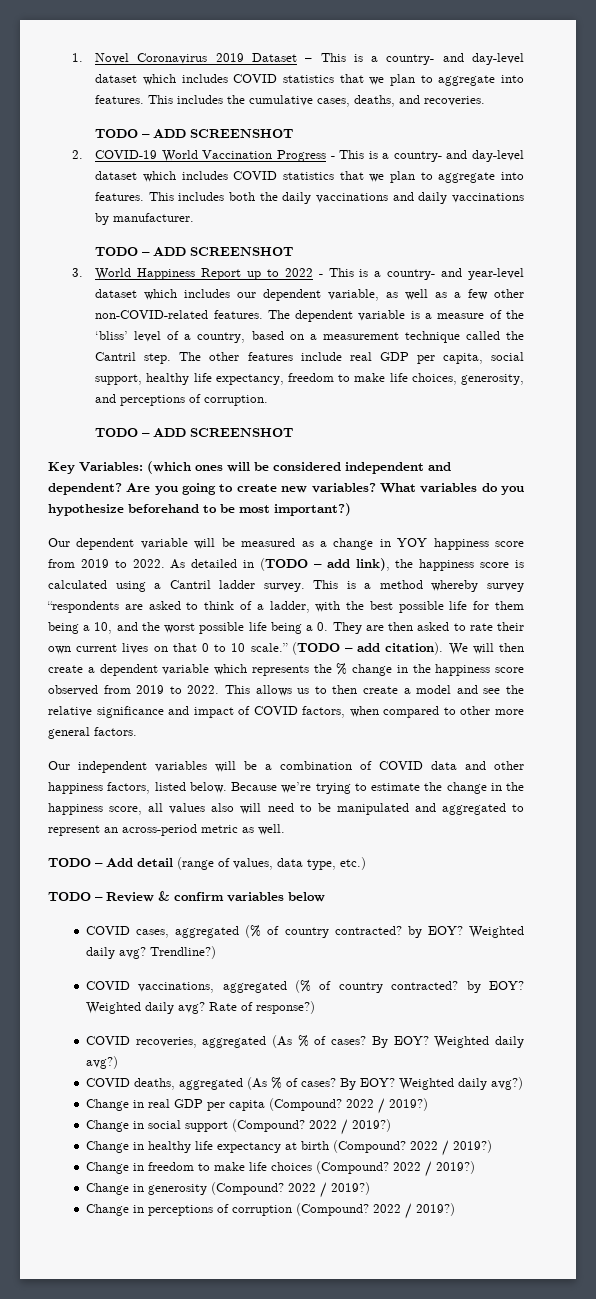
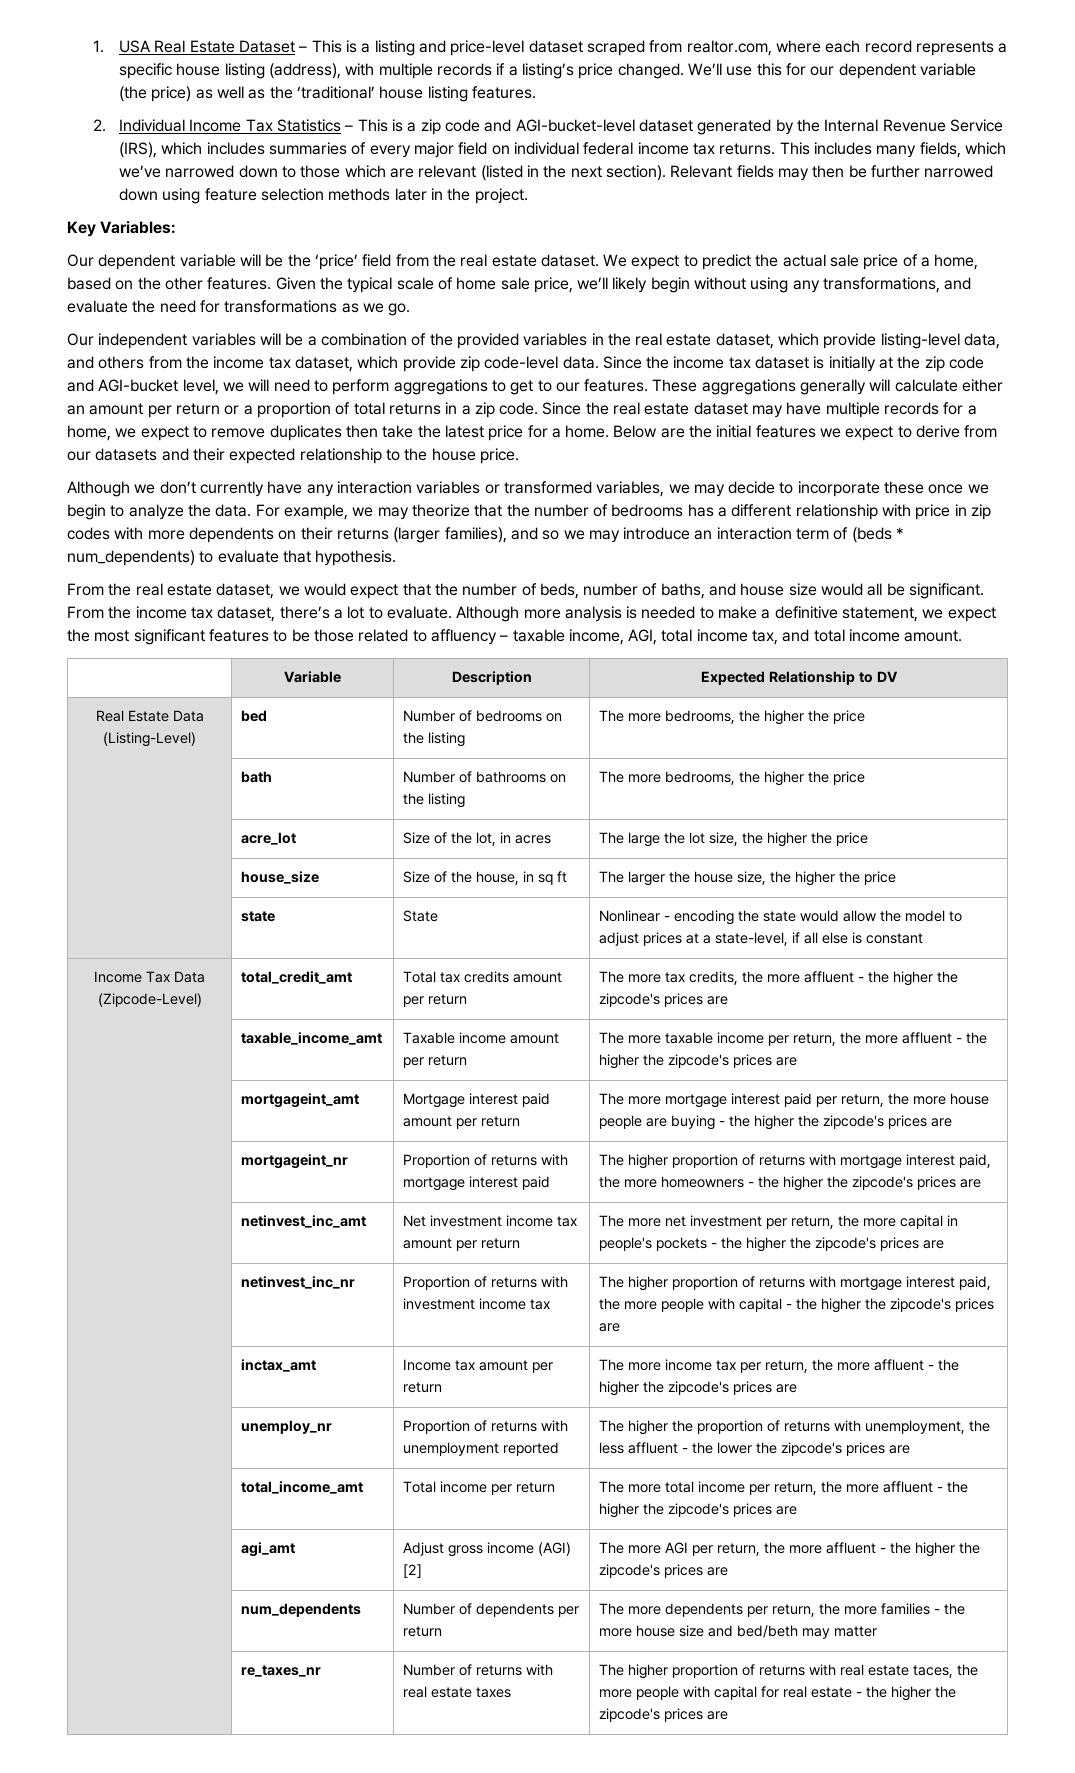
[95,53,244,64] Novel Coronavirus 2019 -> [119,40,235,53] USA Real Estate
[386,53,525,65] [95,74,524,86] [95,95,486,107] [95,129,294,138] [71,150,524,162] [95,171,524,183] [95,192,524,204] [95,213,195,225] [95,247,294,256] [71,268,525,280] [95,289,525,301] [95,310,524,322] [95,331,524,343] [95,352,524,364] [95,373,525,385] [95,394,269,406] [95,428,294,437] [48,461,451,474] [48,483,525,495] [48,503,351,516] country- and day-level dataset which includes COVID statistics that we plan to aggregate into features. This includes the cumulative cases, deaths, and recoveries. // TODO – ADD SCREENSHOT // 2. COVID-19 World Vaccination Progress - This is a country- and day-level dataset which includes COVID statistics that we plan to aggregate into features. This includes both the daily vaccinations and daily vaccinations by manufacturer. // TODO – ADD SCREENSHOT // 3. World Happiness Report up to 2022 - This is a country- and year-level dataset which includes our dependent variable, as well as a few other non-COVID-related features. The dependent variable is a measure of the ‘bliss’ level of a country, based on a measurement technique called the Cantril step. The other features include real GDP per capita, social support, healthy life expectancy, freedom to make life choices, generosity, and perceptions of corruption. // TODO – ADD SCREENSHOT // Key Variables: (which ones will be considered independent and dependent? Are you going to create new variables? What variables do you hypothesize beforehand to be most important?) -> [374,40,1008,56] [119,63,976,79] [119,86,537,102] [93,119,1003,135] [119,142,1006,158] [119,165,994,181] [119,188,528,204] [67,221,177,237] listing and price-level dataset scraped from realtor.com, where each record represents a specific house listing (address), with multiple records if a listing’s price changed. We’ll use this for our dependent variable (the price) as well as the ‘traditional’ house listing features. // 2. Individual Income Tax Statistics – This is a zip code and AGI-bucket-level dataset generated by the Internal Revenue Service (IRS), which includes summaries of every major field on individual federal income tax returns. This includes many fields, which we’ve narrowed down to those which are relevant (listed in the next section). Relevant fields may then be further narrowed down using feature selection methods later in the project. // Key Variables:
[241,538,524,550] [48,558,524,571] [48,580,525,592] [47,601,524,613] [48,622,525,634] [48,642,524,655] [48,663,524,676] [48,685,525,696] [48,706,524,718] [48,727,137,739] measured as a change in YOY happiness score from 2019 to 2022. As detailed in (TODO – add link), the happiness score is calculated using a Cantril ladder survey. This is a method whereby survey “respondents are asked to think of a ladder, with the best possible life for them being a 10, and the worst possible life being a 0. They are then asked to rate their own current lives on that 0 to 10 scale.” (TODO – add citation). We will then create a dependent variable which represents the % change in the happiness score observed from 2019 to 2022. This allows us to then create a model and see the relative significance and impact of COVID factors, when compared to other more general factors. -> [287,254,979,270] [67,277,972,293] [67,300,411,316] the ‘price’ field from the real estate dataset. We expect to predict the actual sale price of a home, based on the other features. Given the typical scale of home sale price, we’ll likely begin without using any transformations, and evaluate the need for transformations as we go.
[379,761,524,770] [48,782,524,794] [48,803,524,815] [48,824,285,836] [48,857,366,870] [48,891,325,902] [85,925,524,938] [85,946,216,959] [85,980,524,993] [85,1001,315,1014] [85,1035,524,1048] [85,1056,118,1069] [85,1077,523,1090] [85,1098,428,1114] [85,1119,391,1135] [85,1140,492,1156] [85,1161,475,1177] [85,1182,370,1198] [85,1203,455,1219] COVID data and other happiness factors, listed below. Because we’re trying to estimate the change in the happiness score, all values also will need to be manipulated and aggregated to represent an across-period metric as well. // TODO – Add detail (range of values, data type, etc.) // TODO – Review & confirm variables below // COVID cases, aggregated (% of country contracted? by EOY? Weighted daily avg? Trendline?) // COVID vaccinations, aggregated (% of country contracted? by EOY? Weighted daily avg? Rate of response?) // COVID recoveries, aggregated (As % of cases? By EOY? Weighted daily avg?) // COVID deaths, aggregated (As % of cases? By EOY? Weighted daily avg?) // Change in real GDP per capita (Compound? 2022 / 2019?) // Change in social support (Compound? 2022 / 2019?) // Change in healthy life expectancy at birth (Compound? 2022 / 2019?) // Change in freedom to make life choices (Compound? 2022 / 2019?) // Change in generosity (Compound? 2022 / 2019?) // Change in perceptions of corruption (Compound? 2022 / 2019?) -> [429,333,1001,349] [67,356,985,372] [67,379,1004,395] [67,402,977,418] [67,425,998,441] [67,448,519,464] [67,481,989,497] [67,504,992,520] [67,527,905,543] [67,550,397,566] [67,583,985,599] [67,606,996,622] [67,629,963,645] [284,671,341,683] [451,671,532,685] [700,671,898,685] [95,710,204,722] [103,732,196,747] [240,710,267,722] [402,710,562,722] [402,732,465,747] [598,710,865,725] [240,771,272,783] [402,771,566,783] [402,793,465,808] [598,771,865,786] [240,832,296,845] [402,832,551,846] [598,832,868,847] [240,871,319,884] [402,871,567,885] [598,871,896,886] [240,911,275,922] [402,910,438,922] [598,910,962,925] [598,932,923,946] [94,971,205,983] [97,993,202,1007] [240,971,352,984] [402,971,562,983] [402,994,467,1007] [598,971,958,986] [598,993,728,1007] [240,1032,382,1045] [402,1032,559,1044] [402,1055,467,1068] [598,1032,987,1046] [598,1054,797,1069] [240,1093,359,1108] [402,1093,550,1108] [402,1116,520,1129] [598,1093,989,1108] [598,1115,952,1130] [240,1154,348,1169] [402,1154,568,1168] [402,1176,550,1191] [598,1154,991,1169] [598,1176,981,1191] [240,1215,366,1228] [402,1215,577,1227] [402,1238,520,1251] [598,1215,958,1229] [598,1237,944,1252] [240,1276,355,1289] [402,1276,568,1290] [402,1298,550,1310] [598,1276,991,1291] [598,1298,994,1313] [598,1323,620,1332] [240,1359,316,1372] [402,1359,553,1373] [402,1382,442,1393] [598,1359,959,1373] [598,1381,797,1396] [240,1420,332,1434] [402,1420,568,1434] [402,1442,559,1456] [598,1420,990,1435] [598,1442,910,1456] [240,1481,363,1494] [402,1481,555,1495] [598,1481,968,1495] [598,1503,797,1518] [240,1542,295,1557] [402,1542,571,1557] [402,1564,422,1578] [598,1542,980,1557] [598,1564,728,1578] [240,1603,361,1617] [402,1603,579,1617] [402,1626,442,1637] [598,1603,965,1617] [598,1625,877,1639] [240,1665,321,1677] [402,1664,553,1676] [402,1686,511,1698] [598,1664,978,1679] [598,1686,956,1701] [598,1708,728,1722] the provided variables in the real estate dataset, which provide listing-level data, and others from the income tax dataset, which provide zip code-level data. Since the income tax dataset is initially at the zip code and AGI-bucket level, we will need to perform aggregations to get to our features. These aggregations generally will calculate either an amount per return or a proportion of total returns in a zip code. Since the real estate dataset may have multiple records for a home, we expect to remove duplicates then take the latest price for a home. Below are the initial features we expect to derive from our datasets and their expected relationship to the house price. // Although we don’t currently have any interaction variables or transformed variables, we may decide to incorporate these once we begin to analyze the data. For example, we may theorize that the number of bedrooms has a different relationship with price in zip codes with more dependents on their returns (larger families), and so we may introduce an interaction term of (beds * num_dependents) to evaluate that hypothesis. // From the real estate dataset, we would expect that the number of beds, number of baths, and house size would all be significant. From the income tax dataset, there’s a lot to evaluate. Although more analysis is needed to make a definitive statement, we expect the most significant features to be those related to affluency – taxable income, AGI, total income tax, and total income amount. // | Variable | Description | Expected Relationship to DV // Real Estate Data (Listing-Level) | bed | Number of bedrooms on the listing | The more bedrooms, the higher the price // | bath | Number of bathrooms on the listing | The more bedrooms, the higher the price // | acre_lot | Size of the lot, in acres | The large the lot size, the higher the price // | house_size | Size of the house, in sq ft | The larger the house size, the higher the price // | state | State | Nonlinear - encoding the state would allow the model to adjust prices at a state-level, if all else is constant // Income Tax Data (Zipcode-Level) | total_credit_amt | Total tax credits amount per return | The more tax credits, the more affluent - the higher the zipcode's prices are // | taxable_income_amt | Taxable income amount per return | The more taxable income per return, the more affluent - the higher the zipcode's prices are // | mortgageint_amt | Mortgage interest paid amount per return | The more mortgage interest paid per return, the more house people are buying - the higher the zipcode's prices are // | mortgageint_nr | Proportion of returns with mortgage interest paid | The higher proportion of returns with mortgage interest paid, the more homeowners - the higher the zipcode's prices are // | netinvest_inc_amt | Net investment income tax amount per return | The more net investment per return, the more capital in people's pockets - the higher the zipcode's prices are // | netinvest_inc_nr | Proportion of returns with investment income tax | The higher proportion of returns with mortgage interest paid, the more people with capital - the higher the zipcode's prices are // | inctax_amt | Income tax amount per return | The more income tax per return, the more affluent - the higher the zipcode's prices are // | unemploy_nr | Proportion of returns with unemployment reported | The higher the proportion of returns with unemployment, the less affluent - the lower the zipcode's prices are // | total_income_amt | Total income per return | The more total income per return, the more affluent - the higher the zipcode's prices are // | agi_amt | Adjust gross income (AGI) [2] | The more AGI per return, the more affluent - the higher the zipcode's prices are // | num_dependents | Number of dependents per return | The more dependents per return, the more families - the more house size and bed/beth may matter // | re_taxes_nr | Number of returns with real estate taxes | The higher proportion of returns with real estate taces, the more people with capital for real estate - the higher the zipcode's prices are

